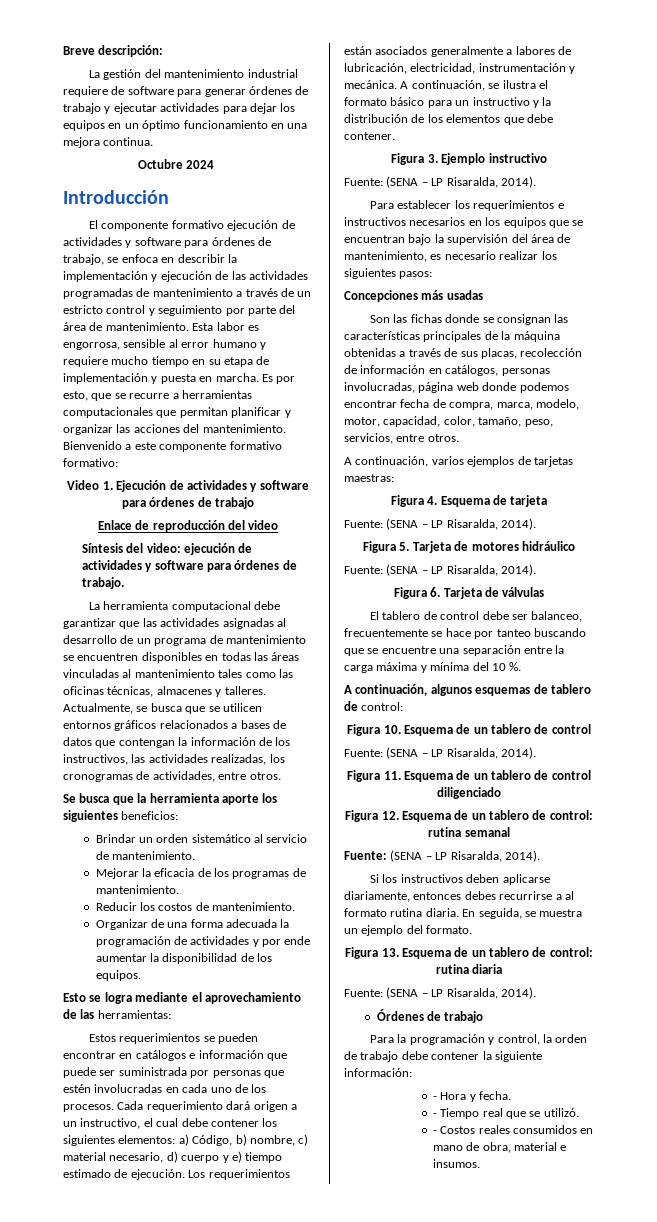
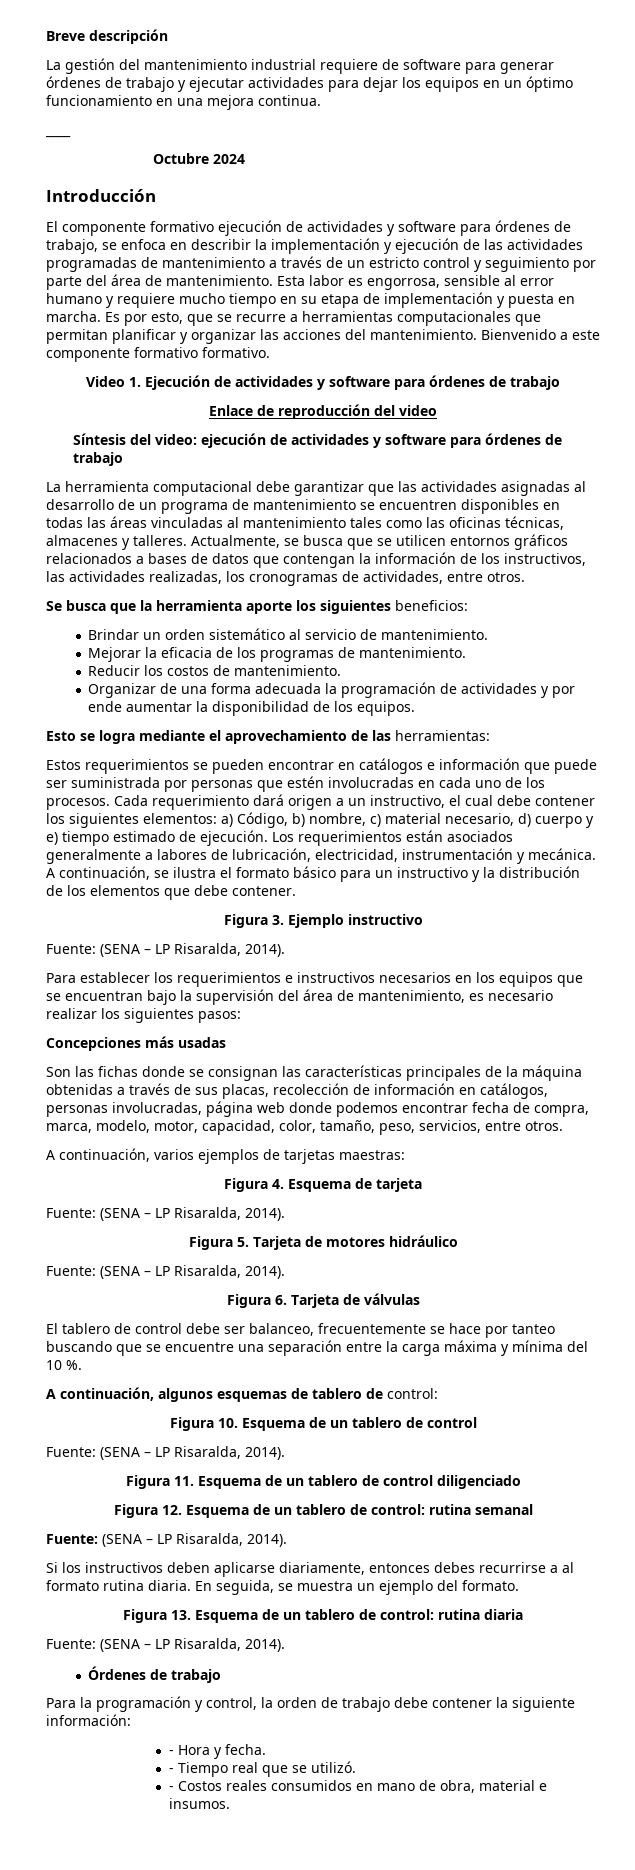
[98,45,164,57] descripción: -> [89,29,168,44] descripción
(154, 141) none -> [45,135,71,138] // ____
[63,458,118,467] formativo: -> [202,347,270,358] formativo.
[81,577,124,589] trabajo. -> [72,452,123,466] trabajo

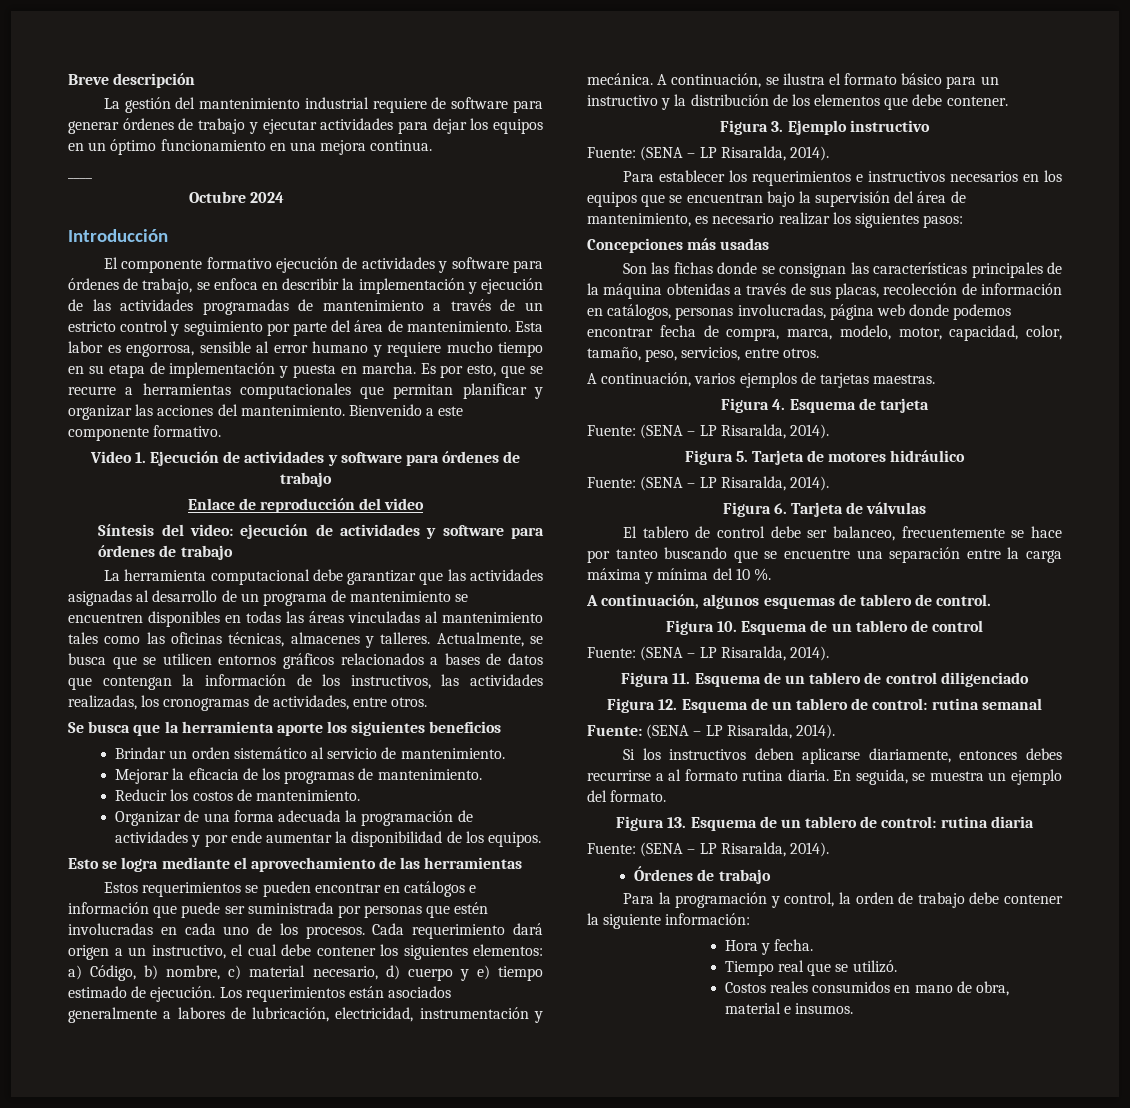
[134,347,198,358] formativo -> (149, 434) none
[395,600,468,611] beneficios: -> [429,721,502,733] beneficios
[395,730,490,741] herramientas: -> [424,857,523,869] herramientas
[339,1150,405,1160] maestras: -> [873,374,936,384] maestras.
[387,1388,438,1399] control: -> [936,594,992,606] control.
[168,1750,174,1755] - -> (751, 919) none
[168,1768,174,1773] - -> (814, 945) none
[168,1786,174,1791] - -> (897, 966) none

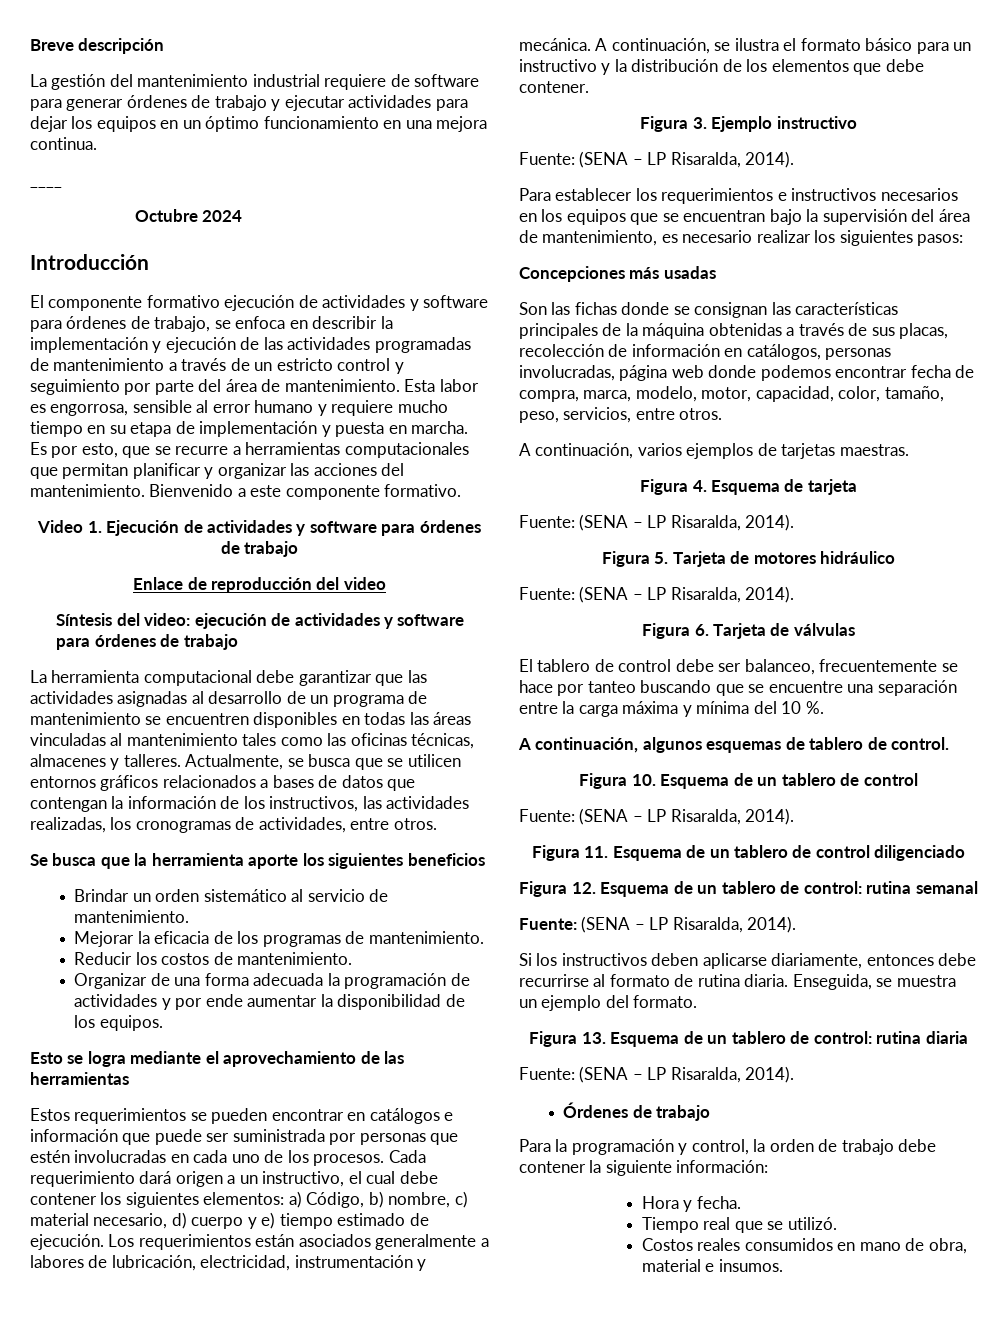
[1026,748,1062,760] [587,770,664,781] debes recurrirse a -> [938,953,977,966] [519,974,589,987] debe recurrirse
(738, 775) none -> [674,974,694,987] de
[833,769,908,785] En seguida, -> [792,974,872,990] Enseguida,

